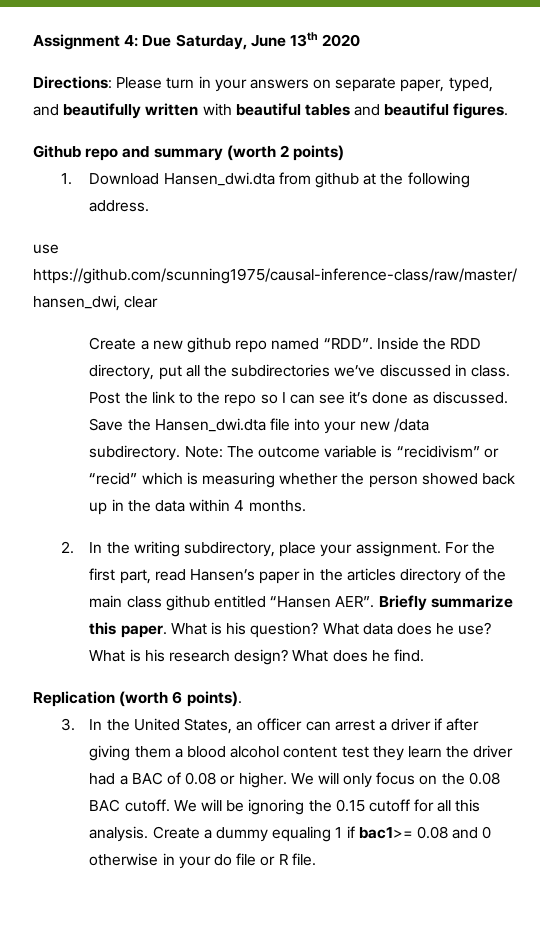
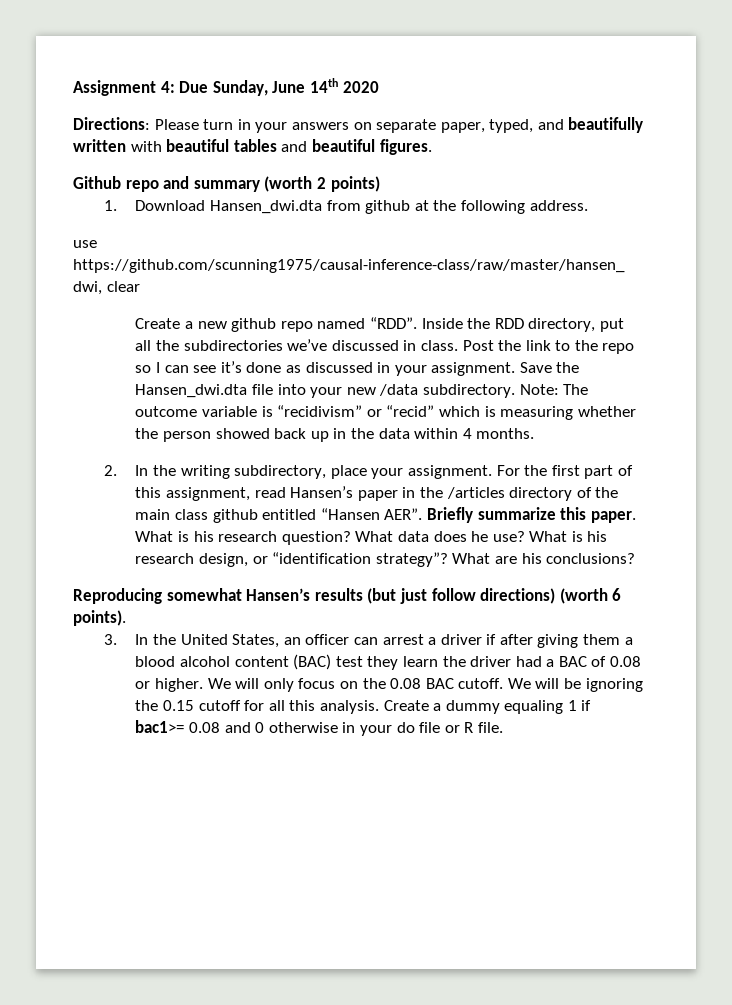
[175,32,318,50] Saturday, June 13th -> [212,78,338,96] Sunday, June 14th
[432,391,508,404] discussed. -> [305,362,516,376] discussed in your assignment.
[119,569,151,584] part, -> [584,465,633,479] [135,487,250,501] part of this assignment,
[346,568,396,581] articles -> [446,487,505,499] /articles
(247, 628) none -> [218,531,278,542] research
[234,649,424,665] [33,691,115,707] design? What does he find. // Replication -> [198,552,636,567] [73,588,556,604] design, or “identification strategy”? What are his conclusions? // Reproducing somewhat Hansen’s results (but just follow directions)
(338, 752) none -> [293,654,332,670] (BAC)

